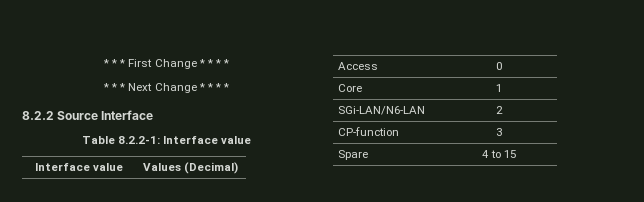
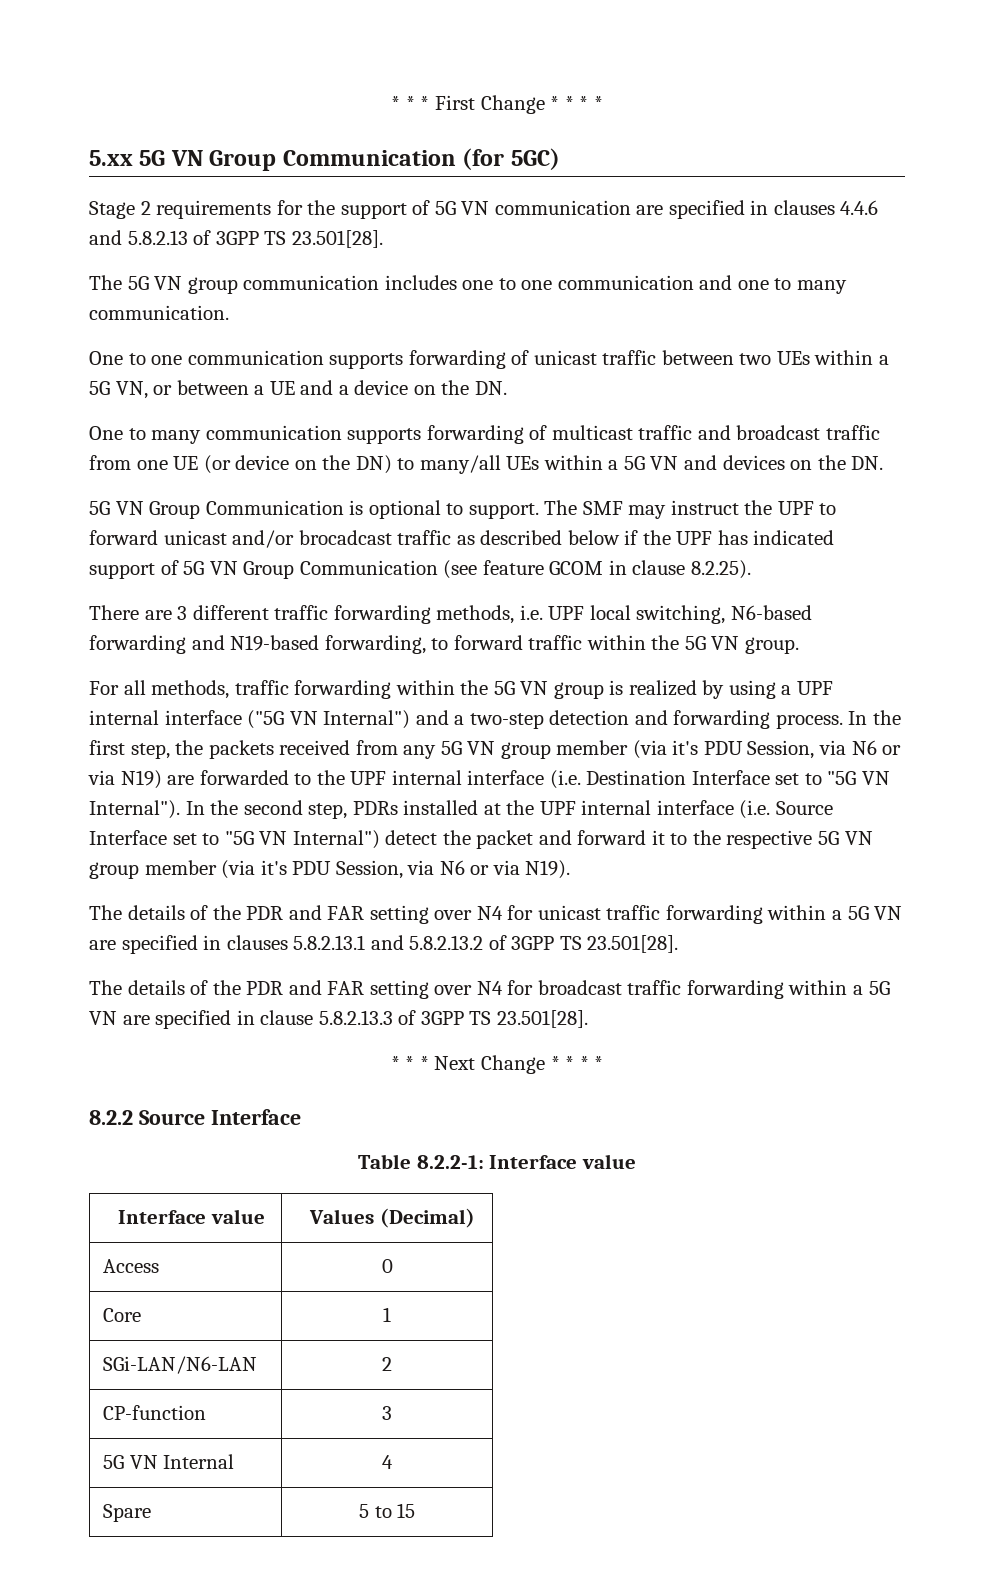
(229, 63) none -> [89,148,560,171] [89,200,879,219] [89,230,383,248] [89,275,847,294] [89,305,229,320] [89,350,889,369] [89,380,507,399] [89,425,880,444] [89,455,884,474] [89,500,837,519] [89,530,835,548] [89,560,751,579] [89,605,812,624] [89,635,799,654] [89,680,834,699] [89,710,901,729] [89,740,902,759] [88,770,891,789] [89,800,833,819] [89,830,873,849] [89,860,571,879] [89,905,903,924] [89,935,679,954] [89,980,890,999] [89,1010,588,1029] // 5.xx 5G VN Group Communication (for 5GC) // Stage 2 requirements for the support of 5G VN communication are specified in clauses 4.4.6 and 5.8.2.13 of 3GPP TS 23.501[28]. // The 5G VN group communication includes one to one communication and one to many communication. // One to one communication supports forwarding of unicast traffic between two UEs within a 5G VN, or between a UE and a device on the DN. // One to many communication supports forwarding of multicast traffic and broadcast traffic from one UE (or device on the DN) to many/all UEs within a 5G VN and devices on the DN. // 5G VN Group Communication is optional to support. The SMF may instruct the UPF to forward unicast and/or brocadcast traffic as described below if the UPF has indicated support of 5G VN Group Communication (see feature GCOM in clause 8.2.25). // There are 3 different traffic forwarding methods, i.e. UPF local switching, N6-based forwarding and N19-based forwarding, to forward traffic within the 5G VN group. // For all methods, traffic forwarding within the 5G VN group is realized by using a UPF internal interface ("5G VN Internal") and a two-step detection and forwarding process. In the first step, the packets received from any 5G VN group member (via it's PDU Session, via N6 or via N19) are forwarded to the UPF internal interface (i.e. Destination Interface set to "5G VN Internal"). In the second step, PDRs installed at the UPF internal interface (i.e. Source Interface set to "5G VN Internal") detect the packet and forward it to the respective 5G VN group member (via it's PDU Session, via N6 or via N19). // The details of the PDR and FAR setting over N4 for unicast traffic forwarding within a 5G VN are specified in clauses 5.8.2.13.1 and 5.8.2.13.2 of 3GPP TS 23.501[28]. // The details of the PDR and FAR setting over N4 for broadcast traffic forwarding within a 5G VN are specified in clause 5.8.2.13.3 of 3GPP TS 23.501[28].
(502, 132) none -> [103,1454,235,1469] [382,1455,393,1469] // 5G VN Internal | 4
[482,150,490,158] 4 -> [358,1504,369,1518] 5

